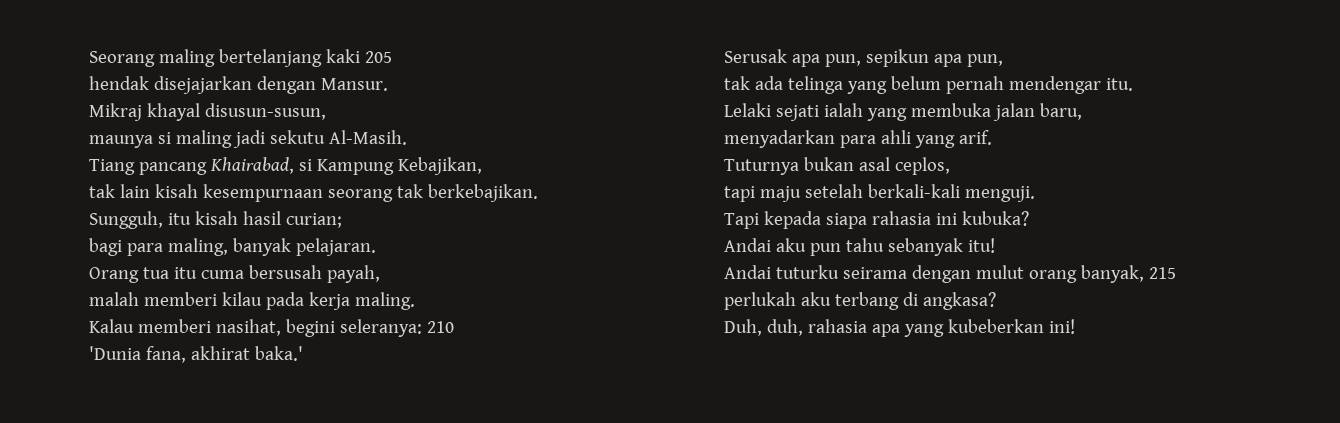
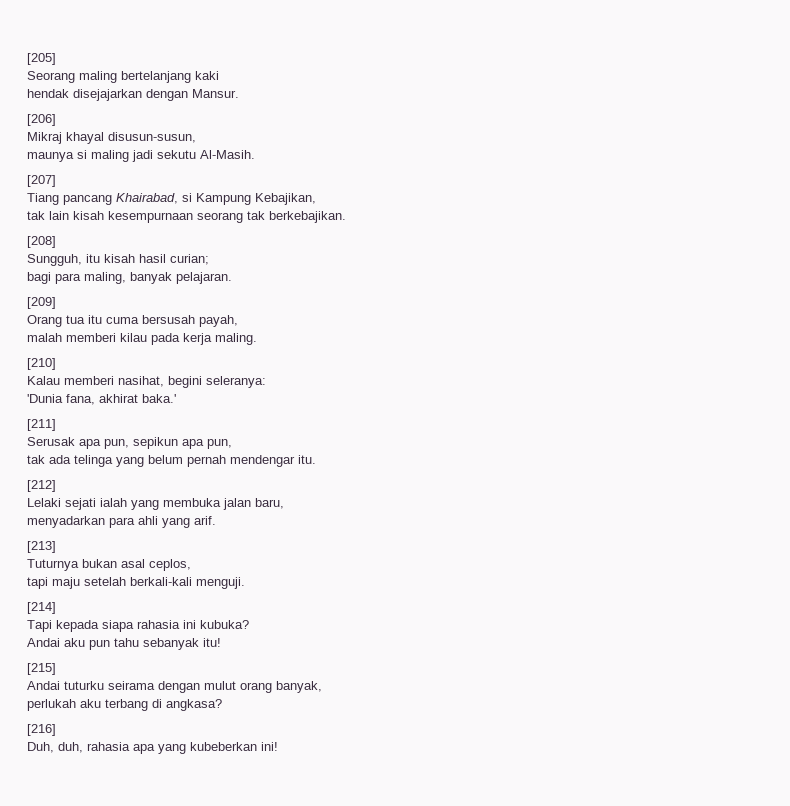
(89, 59) none -> [27,53,56,65] [205] //
[364,51,392,63] 205 -> (219, 75) none
(388, 84) none -> [27,114,56,126] // [206]
(407, 137) none -> [27,175,56,187] // [207]
(538, 193) none -> [27,236,56,248] // [208]
(376, 247) none -> [27,297,56,309] // [209]
(415, 301) none -> [27,358,56,370] // [210]
[426,321,454,333] 210 -> (266, 382) none
(303, 353) none -> [27,419,56,431] // [211]
(1133, 84) none -> [27,480,56,492] // [212]
(992, 137) none -> [27,541,56,553] // [213]
(1035, 194) none -> [27,602,56,614] // [214]
(995, 245) none -> [27,663,56,675] // [215]
[1148,267,1176,279] 215 -> (322, 687) none
(996, 301) none -> [27,724,56,736] // [216]

